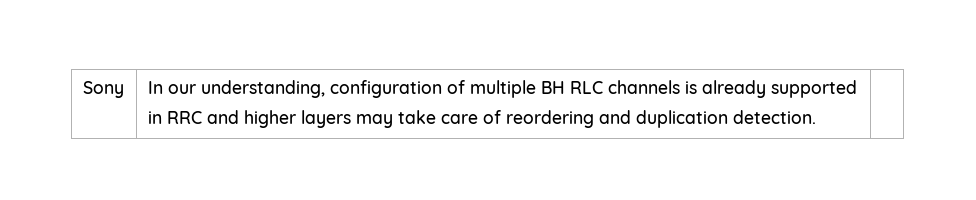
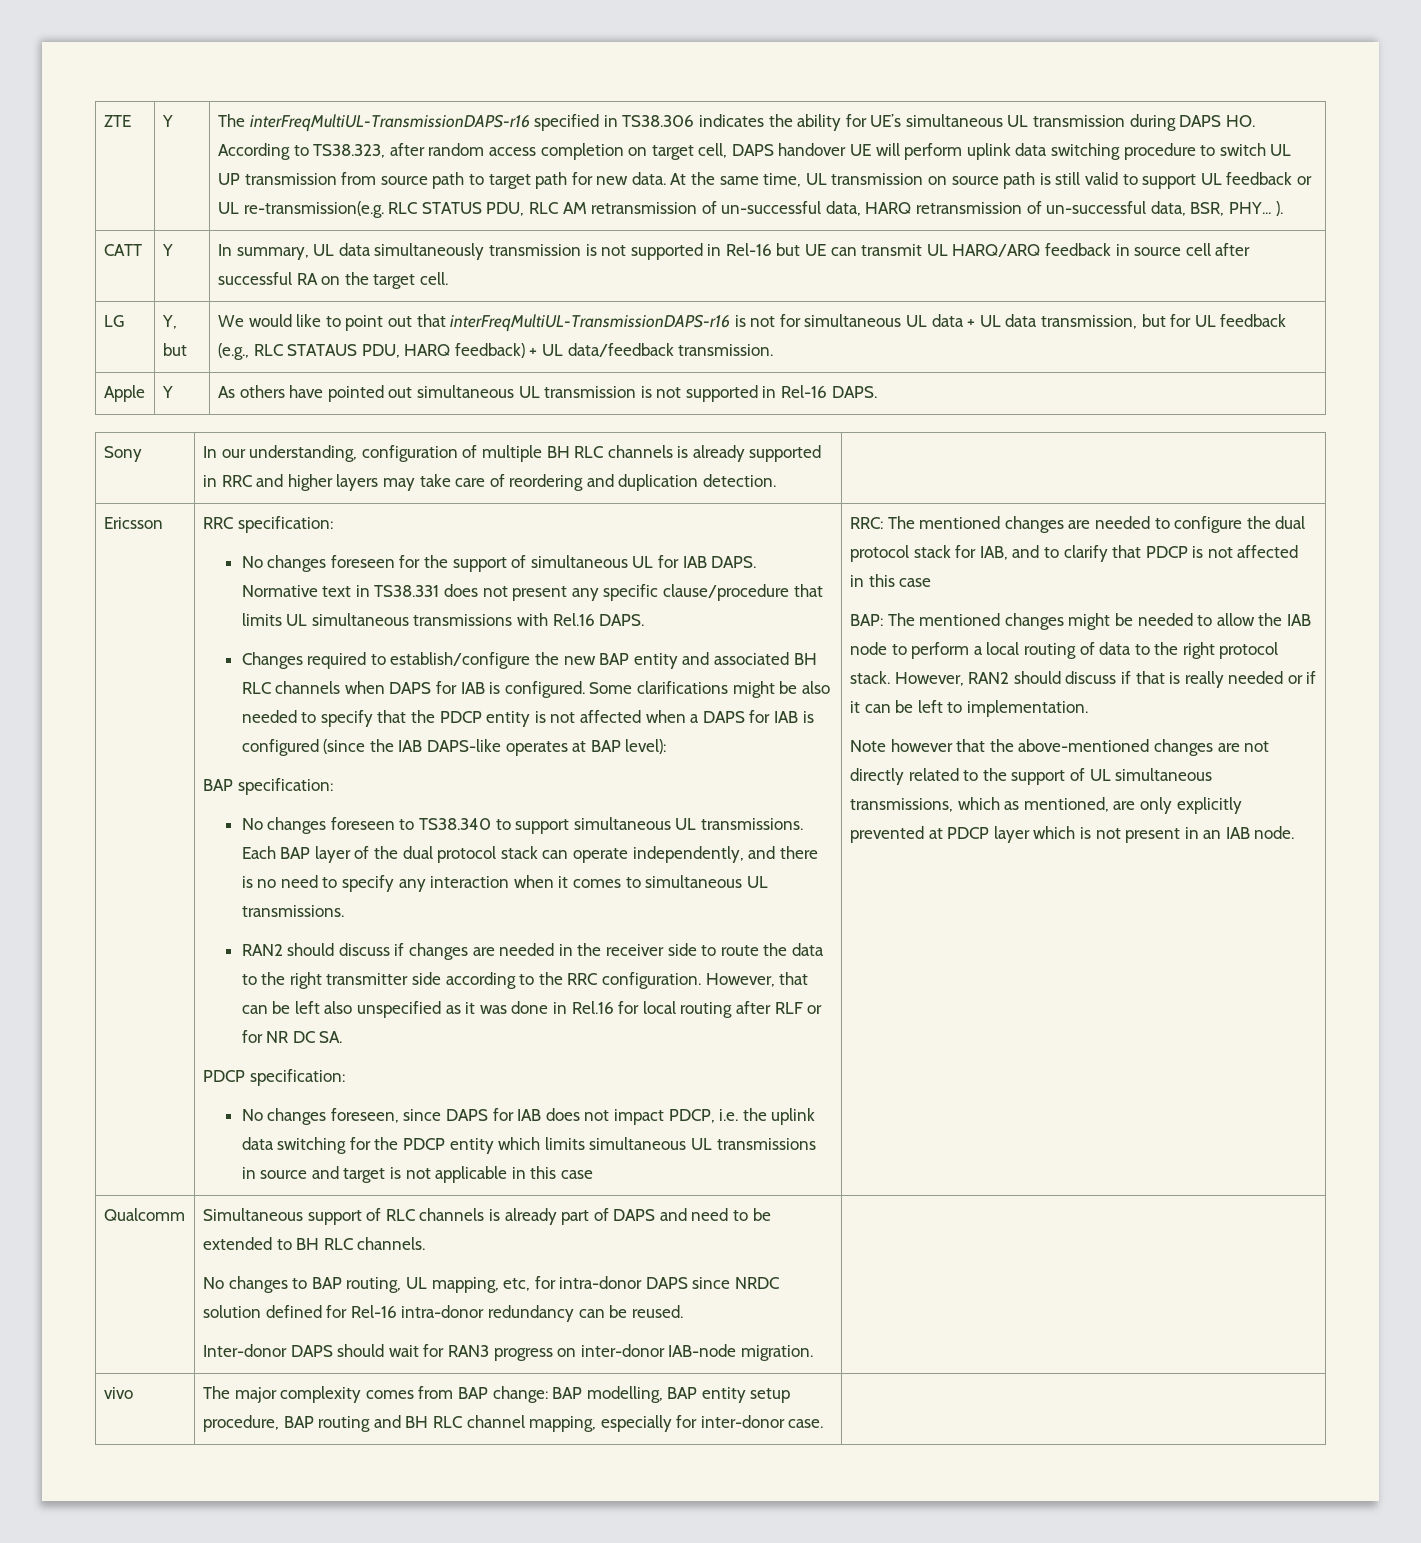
(82, 89) none -> [103,115,131,127] [161,115,173,127] [217,114,1255,132] [217,143,1292,160] [217,172,1312,189] [217,201,1283,218] [103,244,142,256] [161,244,173,256] [217,243,1251,260] [217,272,448,289] [103,315,124,327] [161,315,177,329] [162,343,187,356] [217,314,1287,332] [217,343,774,360] [103,385,145,402] [161,386,173,398] [217,385,877,402] ZTE | Y | The interFreqMultiUL-TransmissionDAPS-r16 specified in TS38.306 indicates the ability for UE’s simultaneous UL transmission during DAPS HO. According to TS38.323, after random access completion on target cell, DAPS handover UE will perform uplink data switching procedure to switch UL UP transmission from source path to target path for new data. At the same time, UL transmission on source path is still valid to support UL feedback or UL re-transmission(e.g. RLC STATUS PDU, RLC AM retransmission of un-successful data, HARQ retransmission of un-successful data, BSR, PHY... ). // CATT | Y | In summary, UL data simultaneously transmission is not supported in Rel-16 but UE can transmit UL HARQ/ARQ feedback in source cell after successful RA on the target cell. // LG | Y, but | We would like to point out that interFreqMultiUL-TransmissionDAPS-r16 is not for simultaneous UL data + UL data transmission, but for UL feedback (e.g., RLC STATAUS PDU, HARQ feedback) + UL data/feedback transmission. // Apple | Y | As others have pointed out simultaneous UL transmission is not supported in Rel-16 DAPS. //
(816, 117) none -> [103,517,163,529] [202,516,333,533] [241,555,757,572] [241,584,823,601] [241,613,645,626] [241,652,817,669] [241,681,830,698] [241,710,814,727] [241,739,667,756] [202,778,333,795] [241,817,804,834] [241,846,818,863] [241,875,768,892] [241,905,344,917] [241,943,824,960] [241,972,809,989] [241,1001,823,1018] [241,1030,343,1043] [202,1069,345,1086] [241,1108,816,1125] [241,1137,816,1154] [241,1166,594,1183] [849,516,1306,533] [849,545,1299,562] [849,574,932,587] [849,613,1311,630] [849,642,1279,659] [849,671,1317,688] [849,700,1088,717] [849,739,1270,756] [849,768,1213,785] [849,797,1242,814] [849,826,1295,843] [103,1208,185,1221] [202,1208,771,1225] [202,1237,426,1250] [202,1276,780,1293] [202,1305,683,1322] [202,1344,813,1361] [103,1387,133,1399] [202,1386,791,1403] [202,1415,824,1432] // Ericsson | RRC specification: // No changes foreseen for the support of simultaneous UL for IAB DAPS. Normative text in TS38.331 does not present any specific clause/procedure that limits UL simultaneous transmissions with Rel.16 DAPS. // Changes required to establish/configure the new BAP entity and associated BH RLC channels when DAPS for IAB is configured. Some clarifications might be also needed to specify that the PDCP entity is not affected when a DAPS for IAB is configured (since the IAB DAPS-like operates at BAP level): // BAP specification: // No changes foreseen to TS38.340 to support simultaneous UL transmissions. Each BAP layer of the dual protocol stack can operate independently, and there is no need to specify any interaction when it comes to simultaneous UL transmissions. // RAN2 should discuss if changes are needed in the receiver side to route the data to the right transmitter side according to the RRC configuration. However, that can be left also unspecified as it was done in Rel.16 for local routing after RLF or for NR DC SA. // PDCP specification: // No changes foreseen, since DAPS for IAB does not impact PDCP, i.e. the uplink data switching for the PDCP entity which limits simultaneous UL transmissions in source and target is not applicable in this case | RRC: The mentioned changes are needed to configure the dual protocol stack for IAB, and to clarify that PDCP is not affected in this case // BAP: The mentioned changes might be needed to allow the IAB node to perform a local routing of data to the right protocol stack. However, RAN2 should discuss if that is really needed or if it can be left to implementation. // Note however that the above-mentioned changes are not directly related to the support of UL simultaneous transmissions, which as mentioned, are only explicitly prevented at PDCP layer which is not present in an IAB node. // Qualcomm | Simultaneous support of RLC channels is already part of DAPS and need to be extended to BH RLC channels. // No changes to BAP routing, UL mapping, etc, for intra-donor DAPS since NRDC solution defined for Rel-16 intra-donor redundancy can be reused. // Inter-donor DAPS should wait for RAN3 progress on inter-donor IAB-node migration. | // vivo | The major complexity comes from BAP change: BAP modelling, BAP entity setup procedure, BAP routing and BH RLC channel mapping, especially for inter-donor case. |

